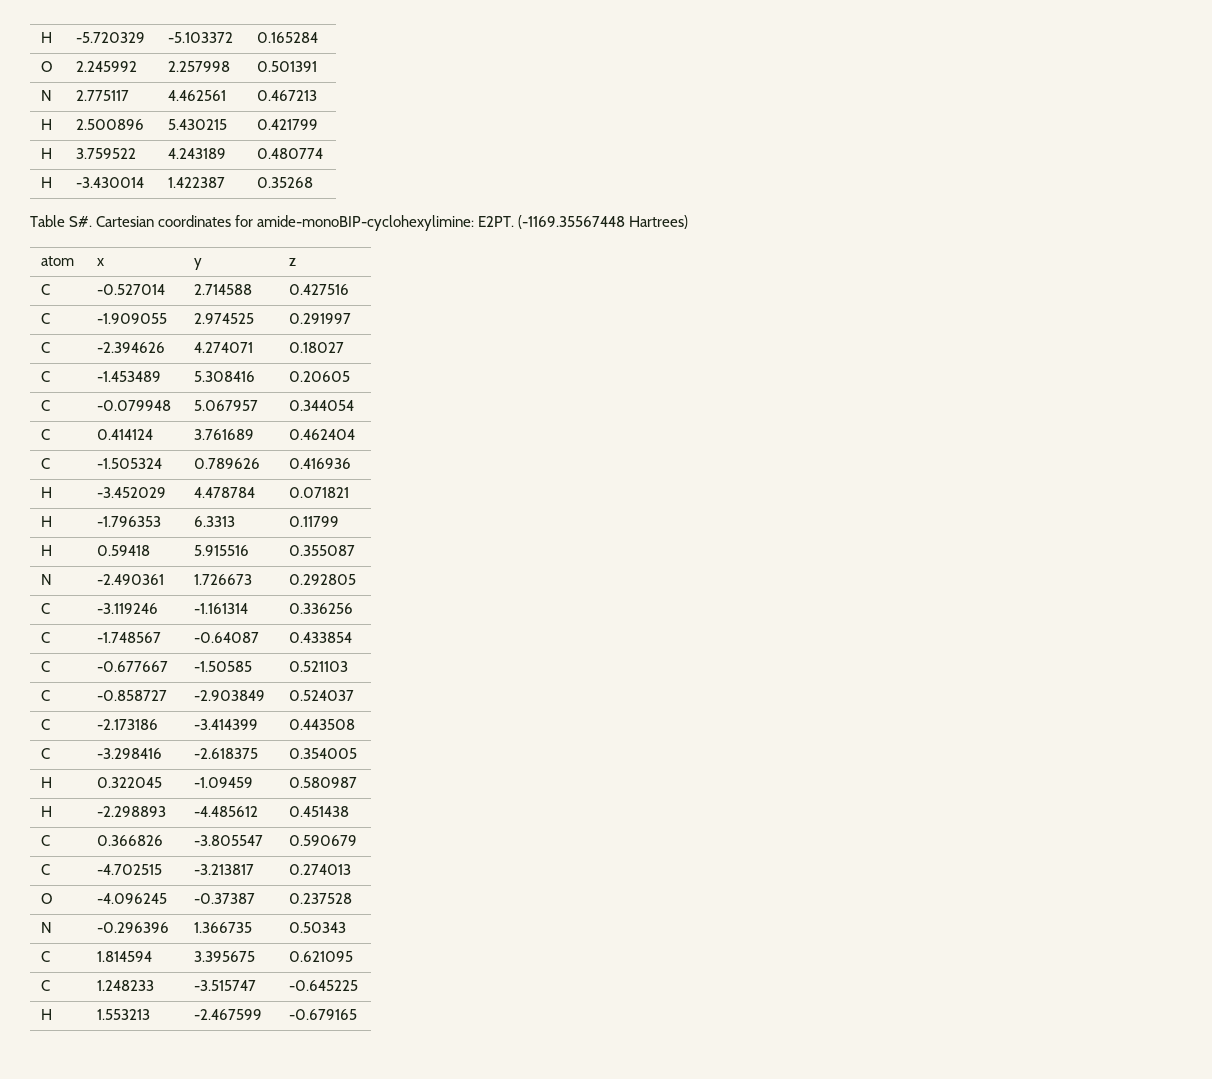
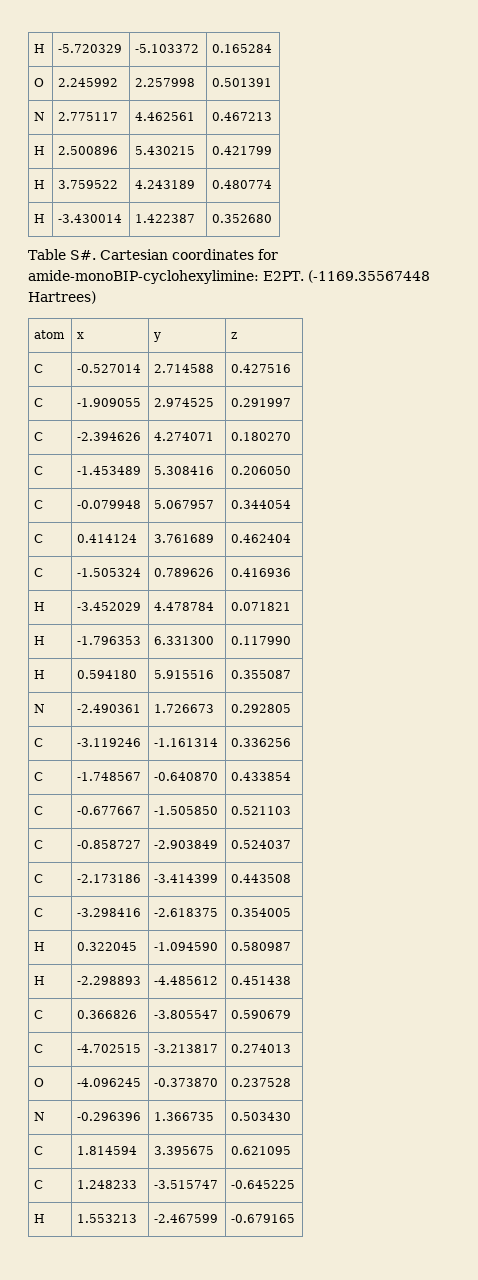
[257,177,314,188] 0.35268 -> [212,214,273,223] 0.352680
[289,342,345,353] 0.18027 -> [231,432,292,441] 0.180270
[289,371,351,382] 0.20605 -> [231,466,292,475] 0.206050
[194,516,236,527] [289,516,340,527] [41,545,53,556] [97,545,151,556] 6.3313 | 0.11799 // H | 0.59418 -> [154,636,215,645] [231,636,292,645] [34,670,45,679] [77,670,138,679] 6.331300 | 0.117990 // H | 0.594180
[194,632,260,643] -0.64087 -> [154,772,219,781] -0.640870
[194,661,253,672] -1.50585 -> [154,806,219,815] -1.505850
[194,777,254,788] -1.09459 -> [154,942,219,951] -1.094590
[194,893,256,904] -0.37387 -> [154,1078,219,1087] -0.373870
[289,922,347,933] 0.50343 -> [231,1112,292,1121] 0.503430

